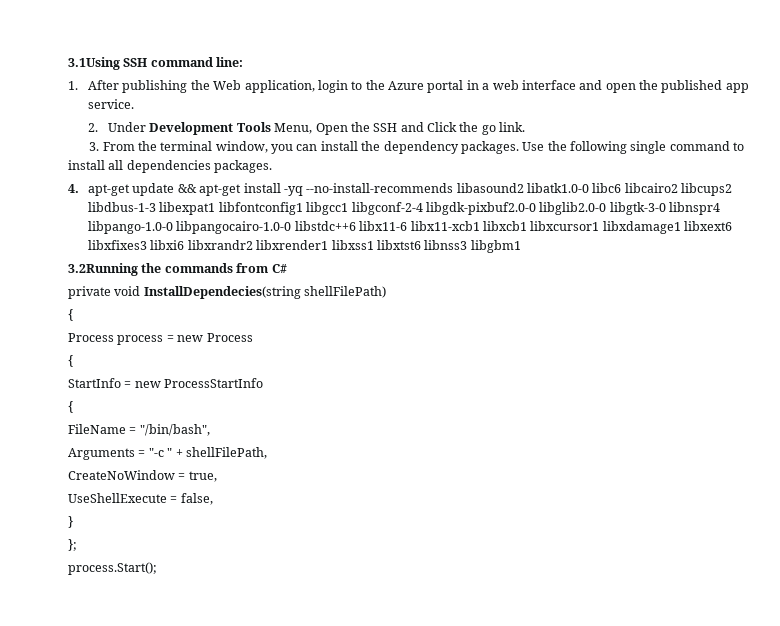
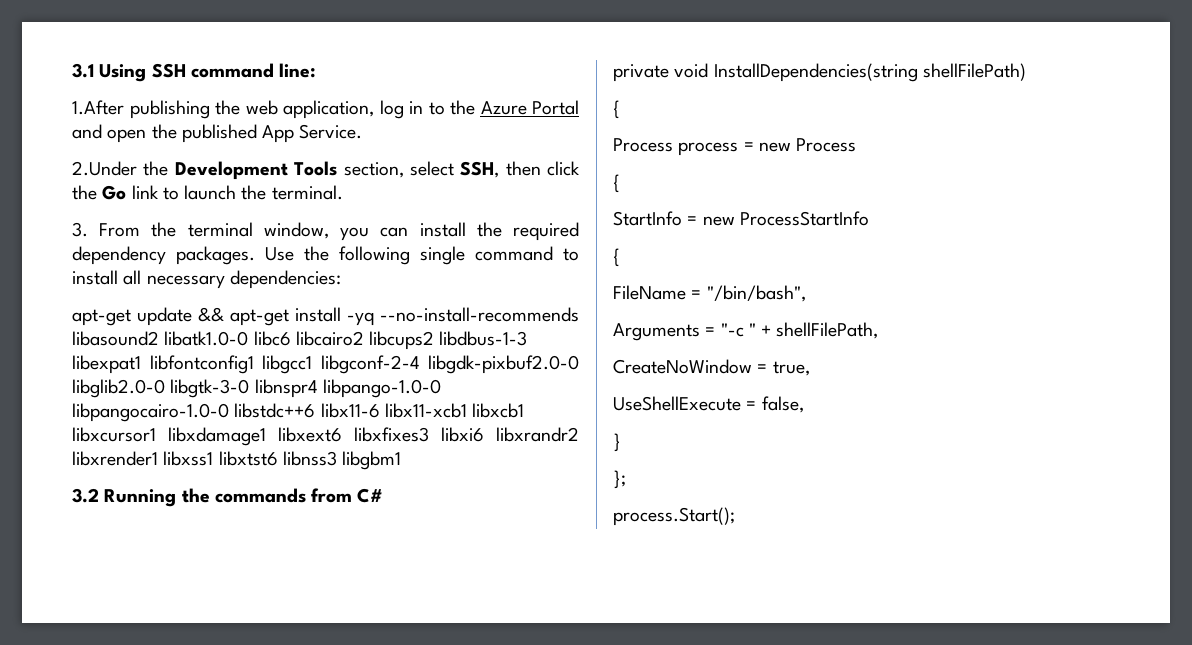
[68,57,120,70] 3.1Using -> [72,63,147,82] 3.1 Using
[68,80,749,93] [88,99,135,109] [88,122,526,135] 1. After publishing the Web application, login to the Azure portal in a web interface and open the published app service. // 2. Under Development Tools Menu, Open the SSH and Click the go link. -> [72,100,579,119] [72,124,363,143] [72,161,580,180] [72,185,343,200] 1.After publishing the web application, log in to the Azure Portal and open the published App Service. // 2.Under the Development Tools section, select SSH, then click the Go link to launch the terminal.
(381, 146) none -> [513,222,579,241] required
[126,160,273,173] [68,184,79,193] dependencies packages. // 4. -> [146,270,341,289] necessary dependencies: //
[68,263,138,276] 3.2Running -> [72,488,177,507] 3.2 Running
[143,286,301,299] InstallDependecies(string -> [713,63,918,82] InstallDependencies(string

